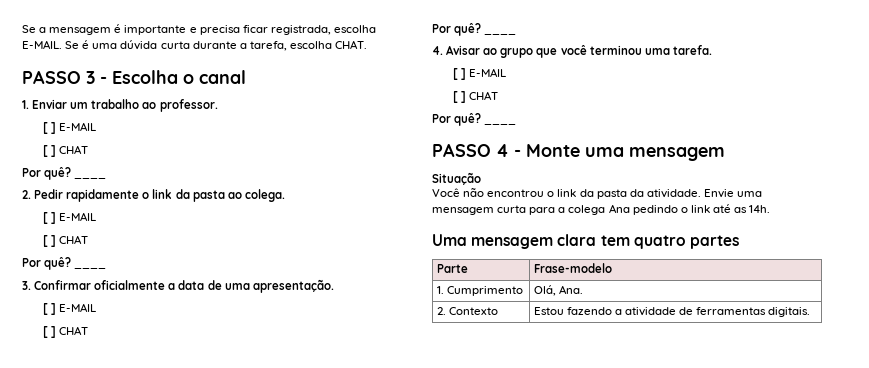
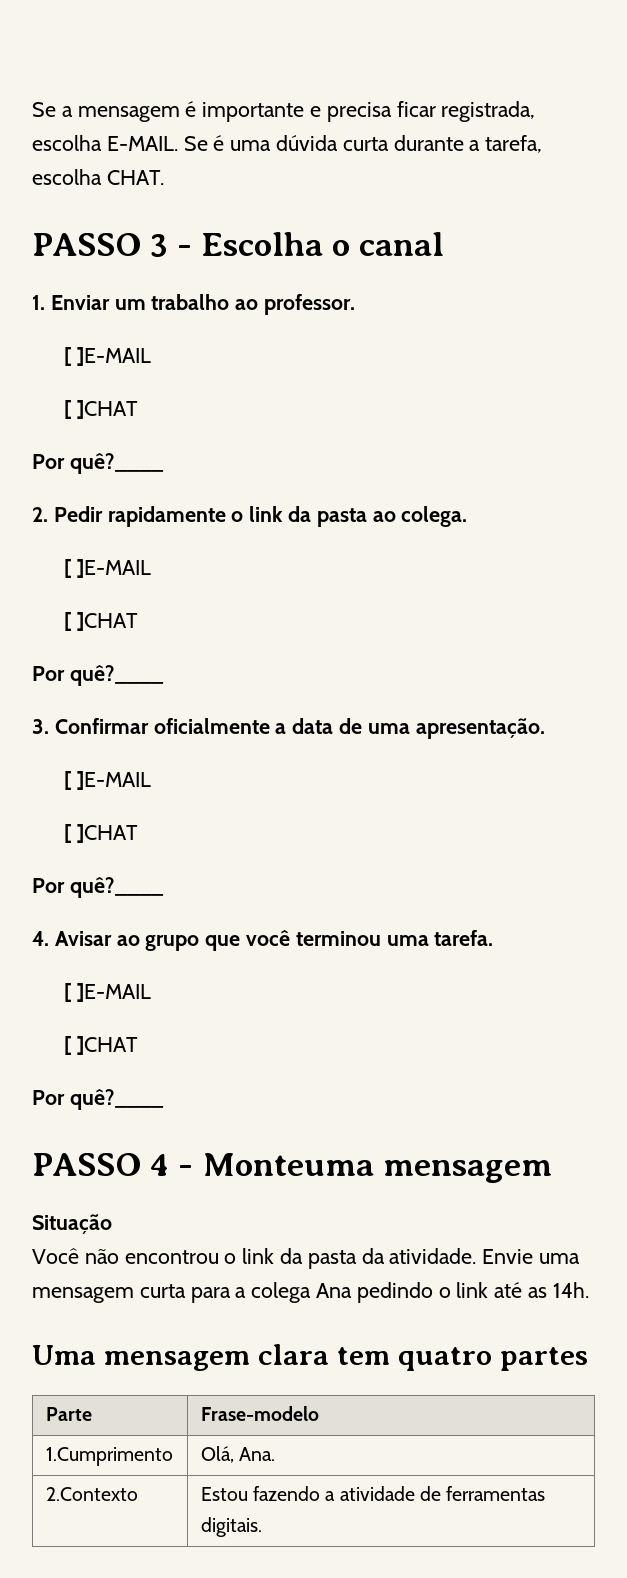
[51,122,97,134] [42,145,89,157] [22,167,107,180] ] E-MAIL // [ ] CHAT // Por quê? ____ -> [76,347,151,366] [63,400,138,419] [32,453,164,474] ]E-MAIL // [ ]CHAT // Por quê?____
[51,212,97,224] [42,235,89,247] [22,257,107,270] ] E-MAIL // [ ] CHAT // Por quê? ____ -> [76,559,151,578] [63,612,138,631] [32,665,164,686] ]E-MAIL // [ ]CHAT // Por quê?____
[51,303,97,315] [42,326,89,338] [432,23,517,36] ] E-MAIL // [ ] CHAT // Por quê? ____ -> [76,771,151,790] [63,824,138,843] [32,877,164,898] ]E-MAIL // [ ]CHAT // Por quê?____
[461,68,507,80] [452,91,499,103] [432,113,517,126] ] E-MAIL // [ ] CHAT // Por quê? ____ -> [76,983,151,1002] [63,1036,138,1055] [32,1089,164,1110] ]E-MAIL // [ ]CHAT // Por quê?____
[526,144,624,157] Monte uma -> [202,1153,374,1176] Monteuma
[436,286,523,296] 1. Cumprimento -> [45,1447,173,1466] 1.Cumprimento
[436,307,498,315] 2. Contexto -> [45,1487,138,1501] 2.Contexto

